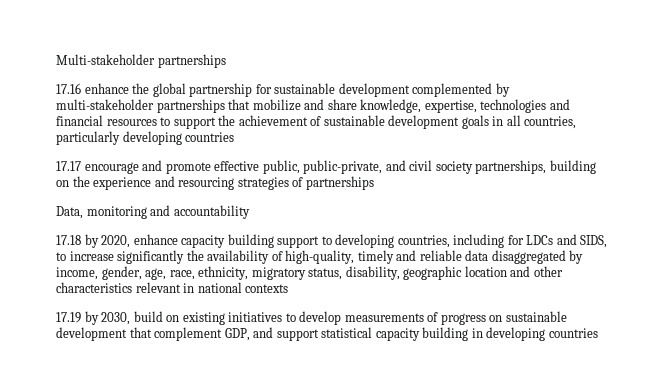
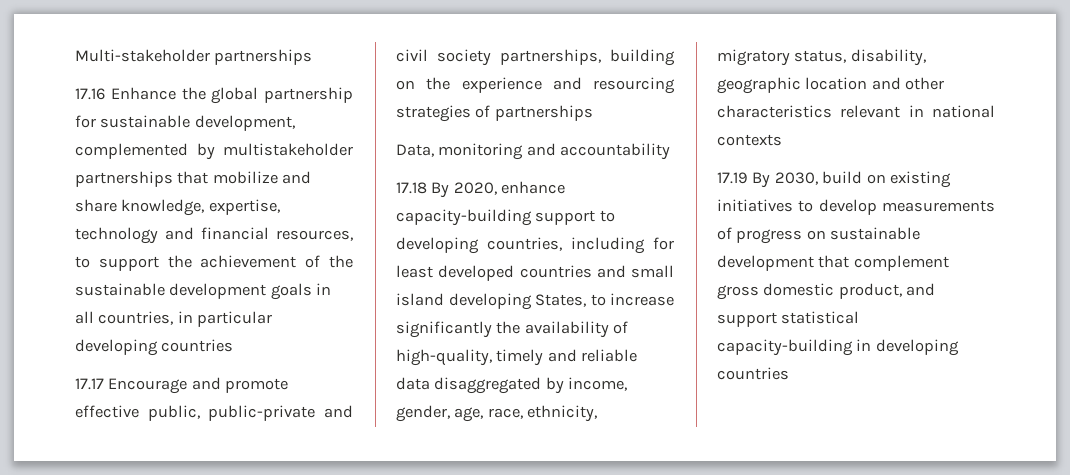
[84,83,129,94] enhance -> [110,87,176,100] Enhance
[338,83,410,97] development -> [194,115,295,131] development,
[56,99,154,110] multi-stakeholder -> [223,143,353,156] multistakeholder
[480,99,547,113] technologies -> [75,227,158,244] technology
[106,119,157,126] resources -> [276,230,353,241] resources,
(322, 121) none -> [329,255,354,268] the
[56,131,120,145] particularly -> [177,311,273,327] in particular
[84,162,139,174] encourage -> [108,378,188,394] Encourage
[303,160,383,174] public-private, -> [208,405,316,421] public-private
[84,234,99,248] by -> [431,182,450,198] By
[181,234,274,248] capacity building -> [396,209,532,226] capacity-building
[526,234,608,248] LDCs and SIDS, -> [396,265,674,281] [396,293,586,310] least developed countries and small island developing States,
[84,311,99,325] by -> [752,172,771,188] By
[224,328,250,341] GDP, -> [717,283,902,300] gross domestic product,
[375,327,469,341] capacity building -> [717,339,853,356] capacity-building

